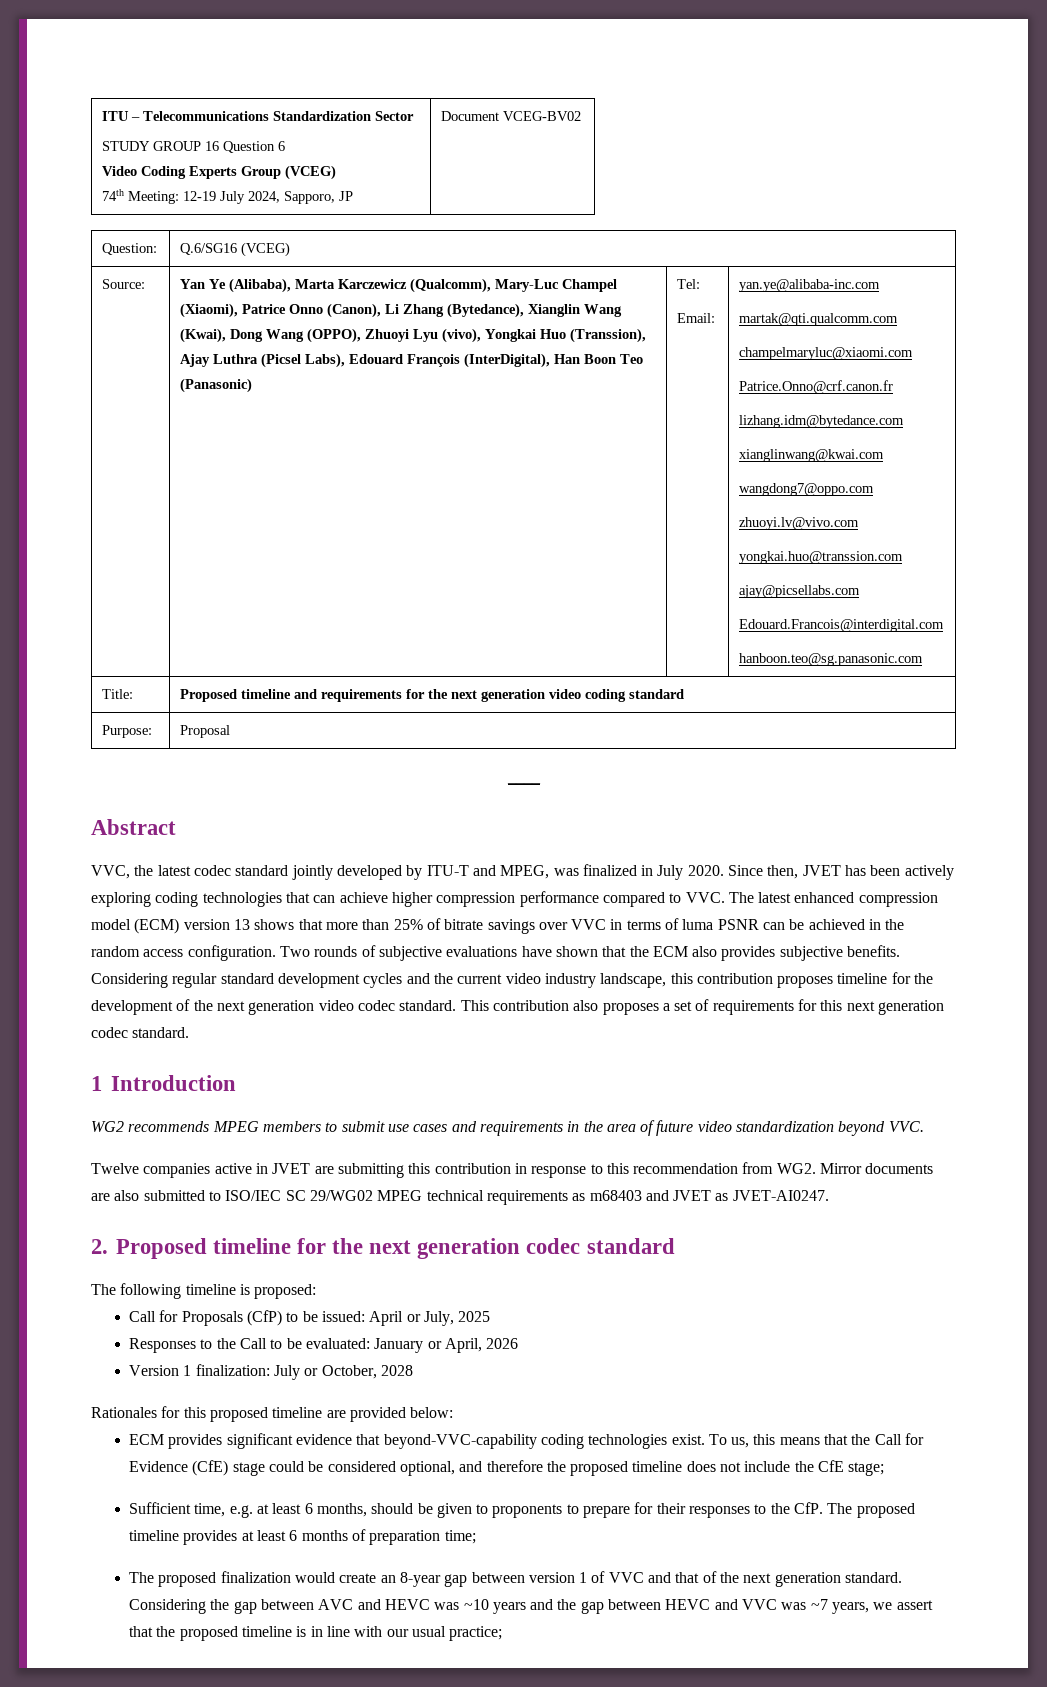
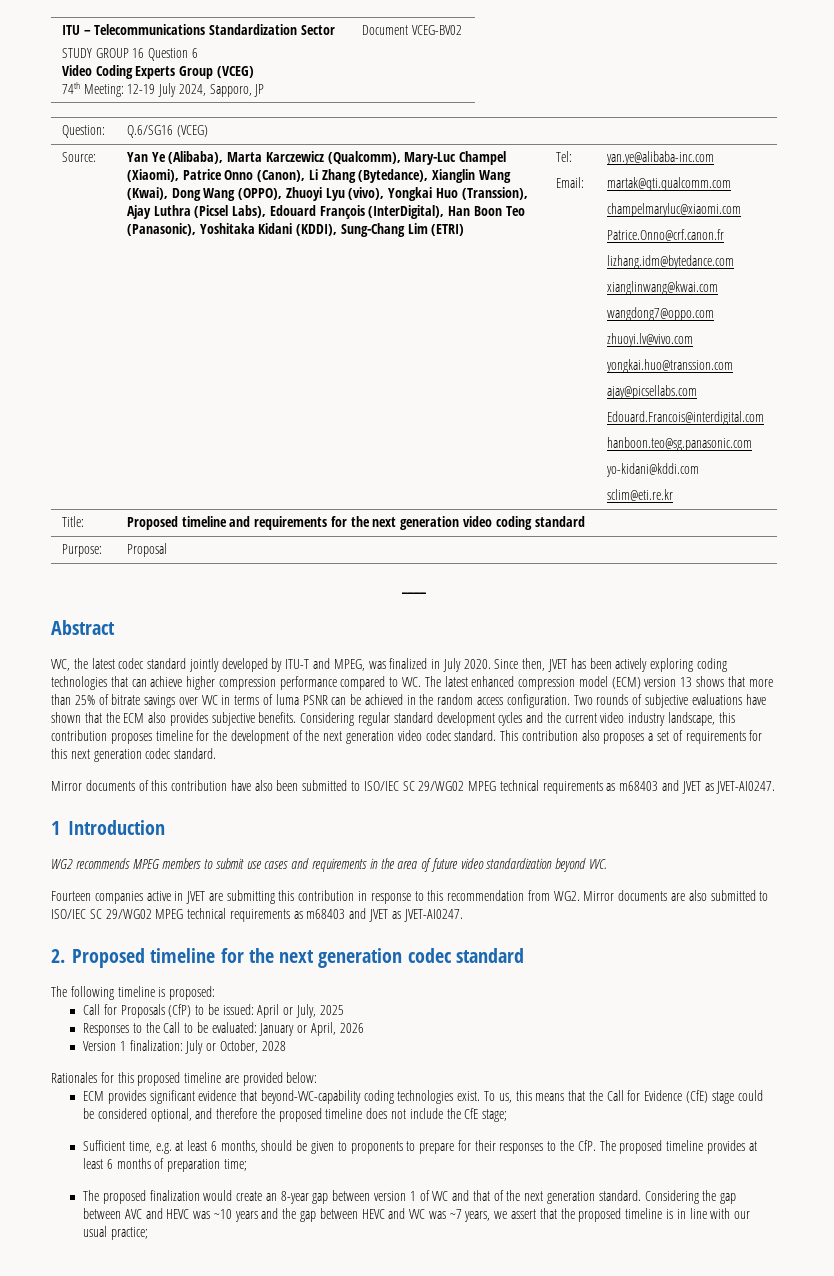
[180,378,253,393] (Panasonic) -> [126,223,465,237] (Panasonic), Yoshitaka Kidani (KDDI), Sung-Chang Lim (ETRI)
(924, 659) none -> [605,463,699,477] [606,489,673,501] // yo-kidani@kddi.com // sclim@eti.re.kr
(190, 1032) none -> [51,780,776,794] // Mirror documents of this contribution have also been submitted to ISO/IEC SC 29/WG02 MPEG technical requirements as m68403 and JVET as JVET-AI0247.
[91,1163,139,1174] Twelve -> [51,891,91,901] Fourteen

